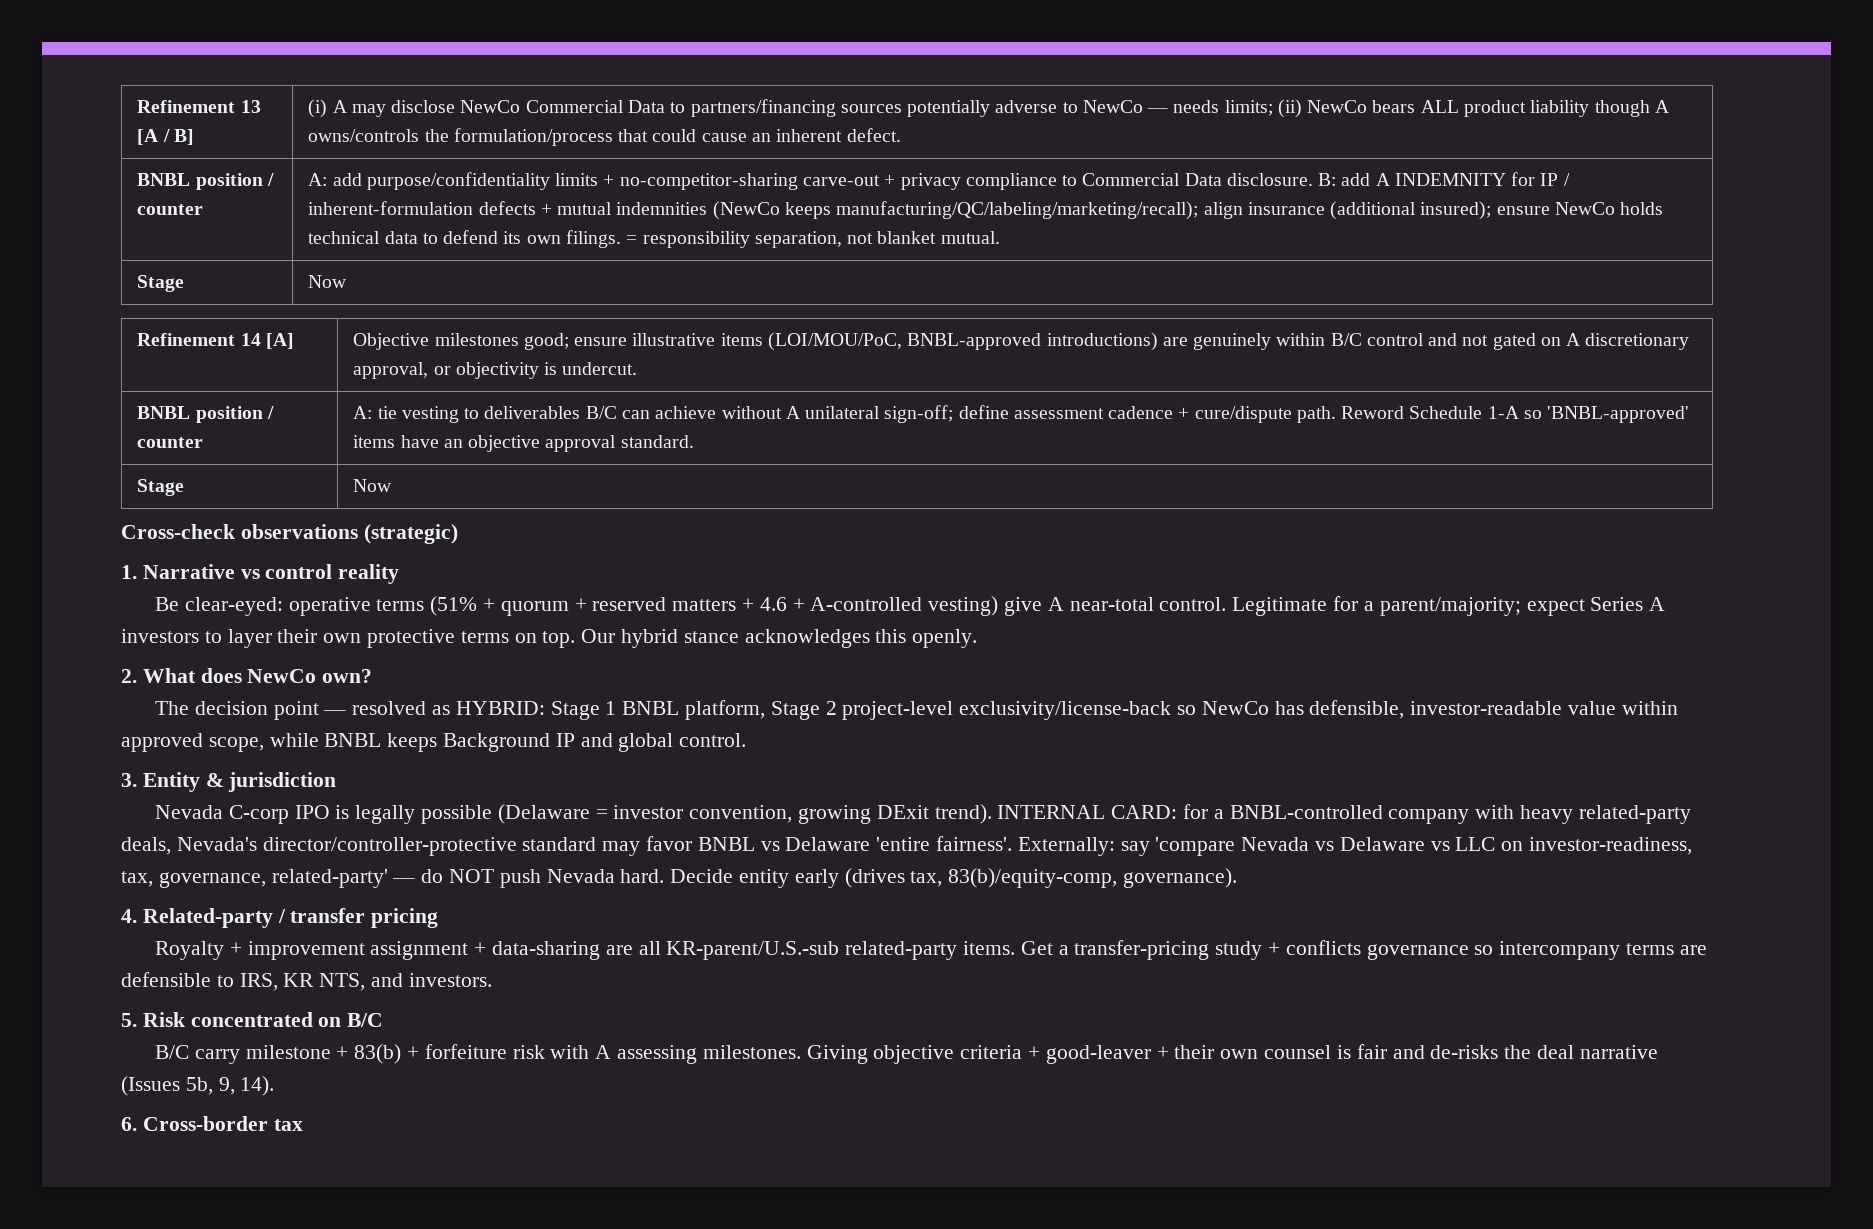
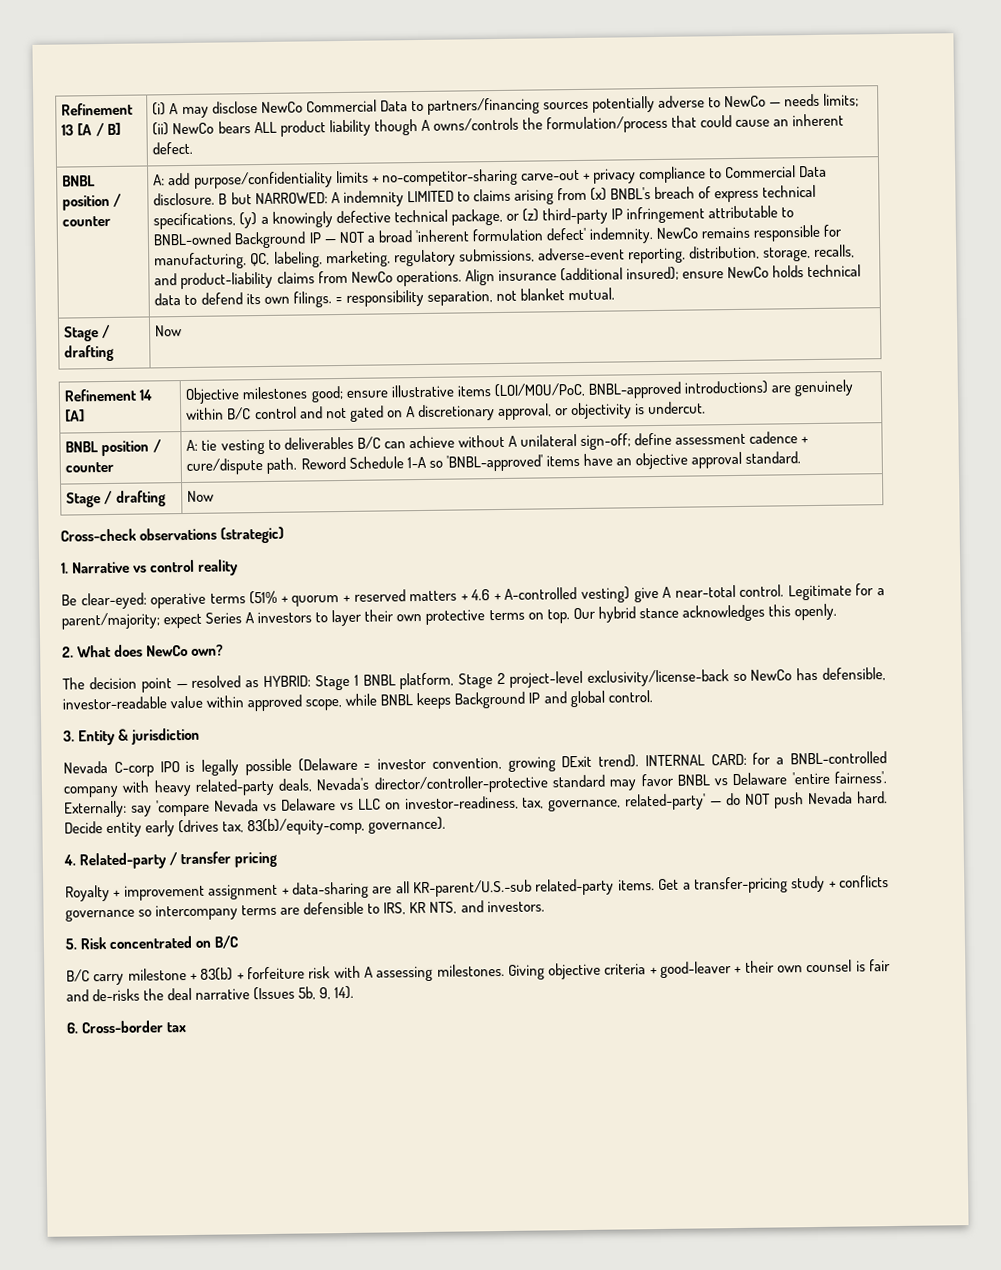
[1318,172,1570,186] [308,201,1243,220] B: add A INDEMNITY for IP / inherent-formulation defects + mutual indemnities (NewCo keeps manufacturing/QC/labeling/marketing/recall); align -> [218,184,817,207] [153,205,795,230] [153,224,843,249] [154,244,855,270] [154,269,495,290] B but NARROWED: A indemnity LIMITED to claims arising from (x) BNBL's breach of express technical specifications, (y) a knowingly defective technical package, or (z) third-party IP infringement attributable to BNBL-owned Background IP — NOT a broad 'inherent formulation defect' indemnity. NewCo remains responsible for manufacturing, QC, labeling, marketing, regulatory submissions, adverse-event reporting, distribution, storage, recalls, and product-liability claims from NewCo operations. Align
(185, 283) none -> [102,324,111,339] [64,344,115,362] / drafting
(185, 487) none -> [104,490,166,507] / drafting

